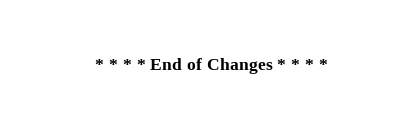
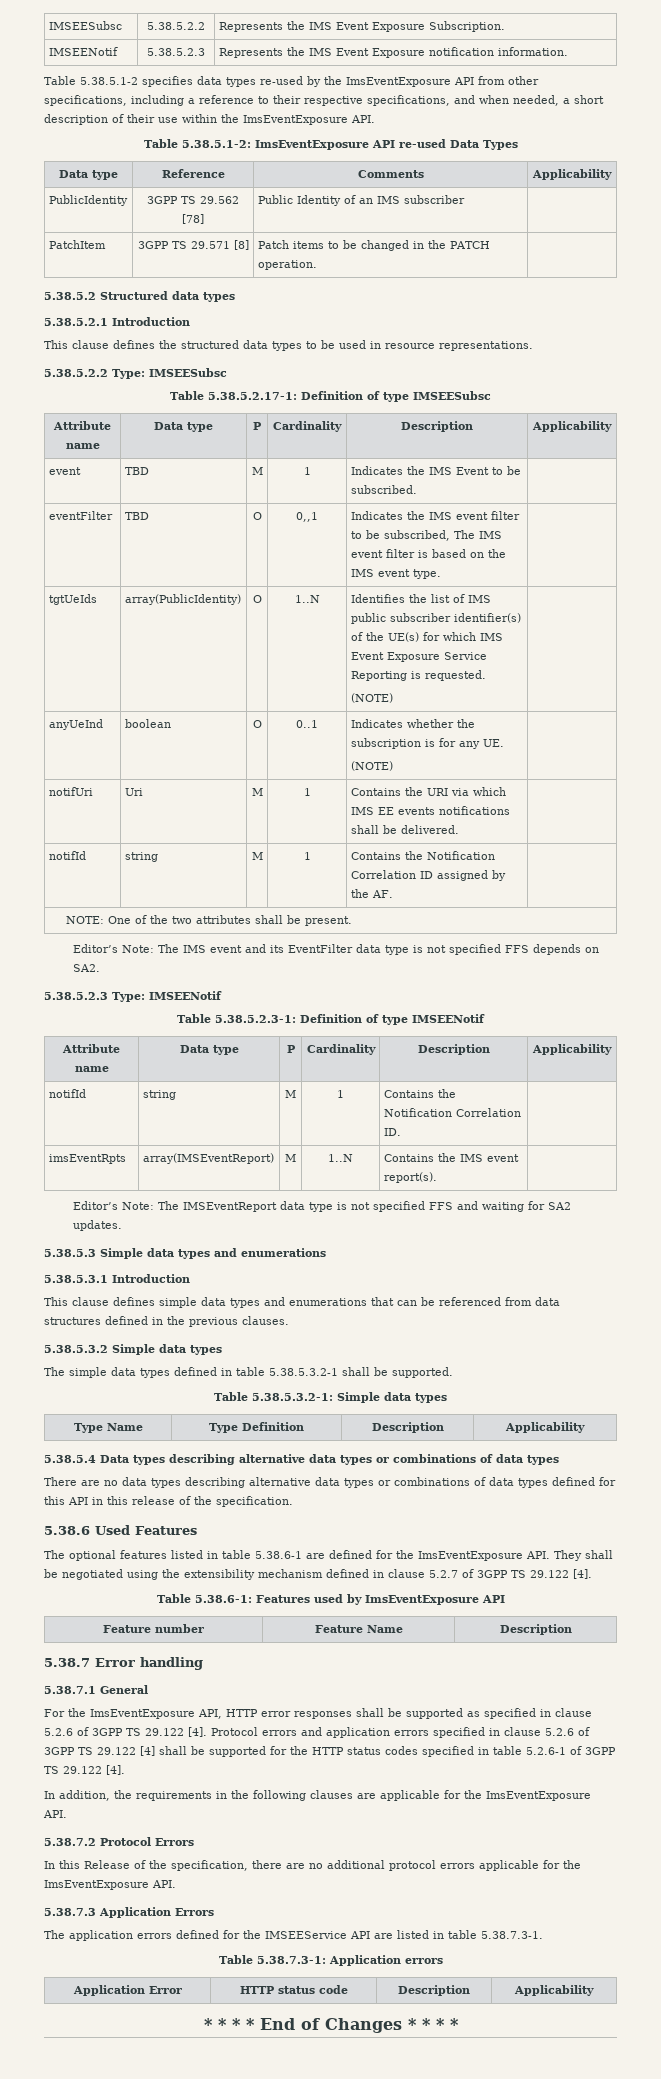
(95, 64) none -> [48,21,122,30] [147,22,205,30] [218,21,505,32] [48,47,118,56] [147,48,205,56] [218,47,568,58] [44,76,539,87] [44,95,604,106] [44,114,375,125] [143,139,518,150] [59,170,118,180] [161,169,225,178] [357,170,424,178] [532,169,612,180] [48,195,128,206] [147,196,239,204] [182,214,204,224] [257,195,465,206] [48,240,106,249] [137,240,249,250] [257,240,490,251] [257,260,317,270] [44,291,235,302] [44,317,190,326] [44,340,533,351] [44,368,227,379] [170,391,491,402] [53,421,111,430] [65,443,100,449] [154,422,213,432] [253,422,261,430] [273,421,342,432] [400,421,473,432] [532,421,612,432] [48,467,81,475] [124,467,149,475] [251,467,263,475] [303,467,311,475] [350,466,521,475] [350,485,417,494] [48,511,113,520] [124,512,149,520] [252,512,262,520] [296,512,318,522] [350,511,520,520] [350,530,502,541] [350,549,506,558] [350,569,441,579] [48,594,97,605] [124,594,241,605] [252,595,262,603] [294,595,320,603] [350,594,491,603] [350,613,521,624] [350,632,503,642] [350,652,487,662] [350,670,486,681] [350,693,393,703] [48,719,103,730] [124,719,171,728] [252,720,262,728] [296,720,318,728] [350,719,475,728] [350,738,504,749] [350,761,393,771] [48,787,93,796] [124,788,143,796] [251,788,263,796] [303,788,311,796] [350,787,506,796] [350,806,510,815] [350,825,459,834] [48,851,86,860] [124,852,158,862] [251,852,263,860] [303,852,311,860] [350,851,495,860] [350,870,506,881] [350,889,393,898] [66,915,353,926] [73,944,600,955] [73,964,101,972] [44,991,222,1002] [177,1014,485,1025] [62,1044,120,1053] [74,1066,109,1072] [179,1045,239,1055] [286,1045,295,1053] [306,1044,376,1055] [417,1044,490,1055] [532,1044,612,1055] [48,1089,86,1098] [142,1090,176,1100] [285,1090,296,1098] [336,1090,344,1098] [383,1089,456,1098] [383,1108,521,1117] [383,1128,401,1136] [48,1154,126,1164] [142,1153,274,1164] [285,1154,296,1162] [327,1154,353,1162] [383,1153,519,1162] [383,1172,437,1183] [73,1201,572,1212] [73,1220,123,1231] [44,1248,326,1259] [44,1274,190,1283] [44,1297,560,1308] [44,1316,289,1327] [44,1344,222,1355] [44,1367,453,1378] [214,1392,447,1403] [73,1423,143,1433] [209,1422,304,1433] [371,1422,444,1433] [504,1422,585,1433] [44,1454,559,1465] [44,1477,616,1488] [44,1496,293,1507] [44,1525,197,1535] [44,1550,613,1561] [44,1569,592,1580] [156,1594,505,1605] [103,1624,204,1633] [314,1625,403,1633] [499,1624,572,1635] [44,1657,203,1670] [44,1685,148,1694] [44,1708,592,1719] [44,1727,590,1738] [44,1746,616,1757] [44,1765,125,1775] [44,1790,591,1801] [43,1810,67,1818] [44,1837,194,1846] [44,1860,581,1871] [44,1880,176,1890] [44,1907,214,1918] [44,1930,543,1941] [218,1955,443,1966] [72,1985,182,1996] [239,1985,348,1994] [397,1985,470,1996] [514,1985,594,1996] IMSEESubsc | 5.38.5.2.2 | Represents the IMS Event Exposure Subscription. // IMSEENotif | 5.38.5.2.3 | Represents the IMS Event Exposure notification information. // Table 5.38.5.1-2 specifies data types re-used by the ImsEventExposure API from other specifications, including a reference to their respective specifications, and when needed, a short description of their use within the ImsEventExposure API. // Table 5.38.5.1-2: ImsEventExposure API re-used Data Types // Data type | Reference | Comments | Applicability // PublicIdentity | 3GPP TS 29.562 [78] | Public Identity of an IMS subscriber | // PatchItem | 3GPP TS 29.571 [8] | Patch items to be changed in the PATCH operation. | // 5.38.5.2 Structured data types // 5.38.5.2.1 Introduction // This clause defines the structured data types to be used in resource representations. // 5.38.5.2.2 Type: IMSEESubsc // Table 5.38.5.2.17-1: Definition of type IMSEESubsc // Attribute name | Data type | P | Cardinality | Description | Applicability // event | TBD | M | 1 | Indicates the IMS Event to be subscribed. | // eventFilter | TBD | O | 0,,1 | Indicates the IMS event filter to be subscribed, The IMS event filter is based on the IMS event type. | // tgtUeIds | array(PublicIdentity) | O | 1..N | Identifies the list of IMS public subscriber identifier(s) of the UE(s) for which IMS Event Exposure Service Reporting is requested. // (NOTE) | // anyUeInd | boolean | O | 0..1 | Indicates whether the subscription is for any UE. // (NOTE) | // notifUri | Uri | M | 1 | Contains the URI via which IMS EE events notifications shall be delivered. | // notifId | string | M | 1 | Contains the Notification Correlation ID assigned by the AF. | // NOTE: One of the two attributes shall be present. // Editor’s Note: The IMS event and its EventFilter data type is not specified FFS depends on SA2. // 5.38.5.2.3 Type: IMSEENotif // Table 5.38.5.2.3-1: Definition of type IMSEENotif // Attribute name | Data type | P | Cardinality | Description | Applicability // notifId | string | M | 1 | Contains the Notification Correlation ID. | // imsEventRpts | array(IMSEventReport) | M | 1..N | Contains the IMS event report(s). | // Editor’s Note: The IMSEventReport data type is not specified FFS and waiting for SA2 updates. // 5.38.5.3 Simple data types and enumerations // 5.38.5.3.1 Introduction // This clause defines simple data types and enumerations that can be referenced from data structures defined in the previous clauses. // 5.38.5.3.2 Simple data types // The simple data types defined in table 5.38.5.3.2-1 shall be supported. // Table 5.38.5.3.2-1: Simple data types // Type Name | Type Definition | Description | Applicability // 5.38.5.4 Data types describing alternative data types or combinations of data types // There are no data types describing alternative data types or combinations of data types defined for this API in this release of the specification. // 5.38.6 Used Features // The optional features listed in table 5.38.6-1 are defined for the ImsEventExposure API. They shall be negotiated using the extensibility mechanism defined in clause 5.2.7 of 3GPP TS 29.122 [4]. // Table 5.38.6-1: Features used by ImsEventExposure API // Feature number | Feature Name | Description // 5.38.7 Error handling // 5.38.7.1 General // For the ImsEventExposure API, HTTP error responses shall be supported as specified in clause 5.2.6 of 3GPP TS 29.122 [4]. Protocol errors and application errors specified in clause 5.2.6 of 3GPP TS 29.122 [4] shall be supported for the HTTP status codes specified in table 5.2.6-1 of 3GPP TS 29.122 [4]. // In addition, the requirements in the following clauses are applicable for the ImsEventExposure API. // 5.38.7.2 Protocol Errors // In this Release of the specification, there are no additional protocol errors applicable for the ImsEventExposure API. // 5.38.7.3 Application Errors // The application errors defined for the IMSEEService API are listed in table 5.38.7.3-1. // Table 5.38.7.3-1: Application errors // Application Error | HTTP status code | Description | Applicability //

